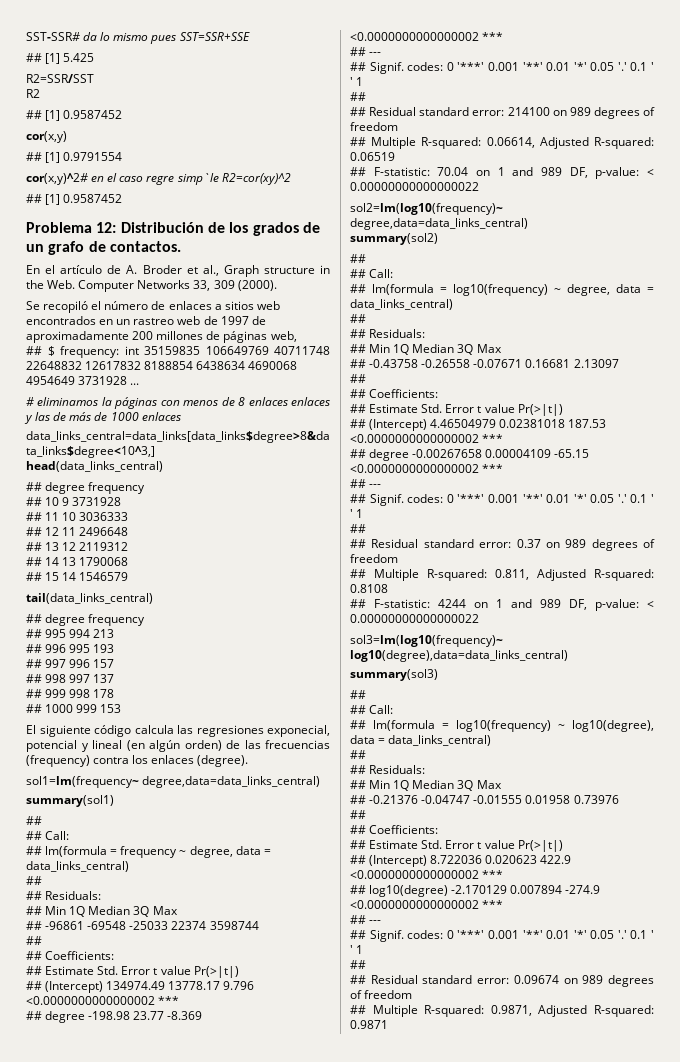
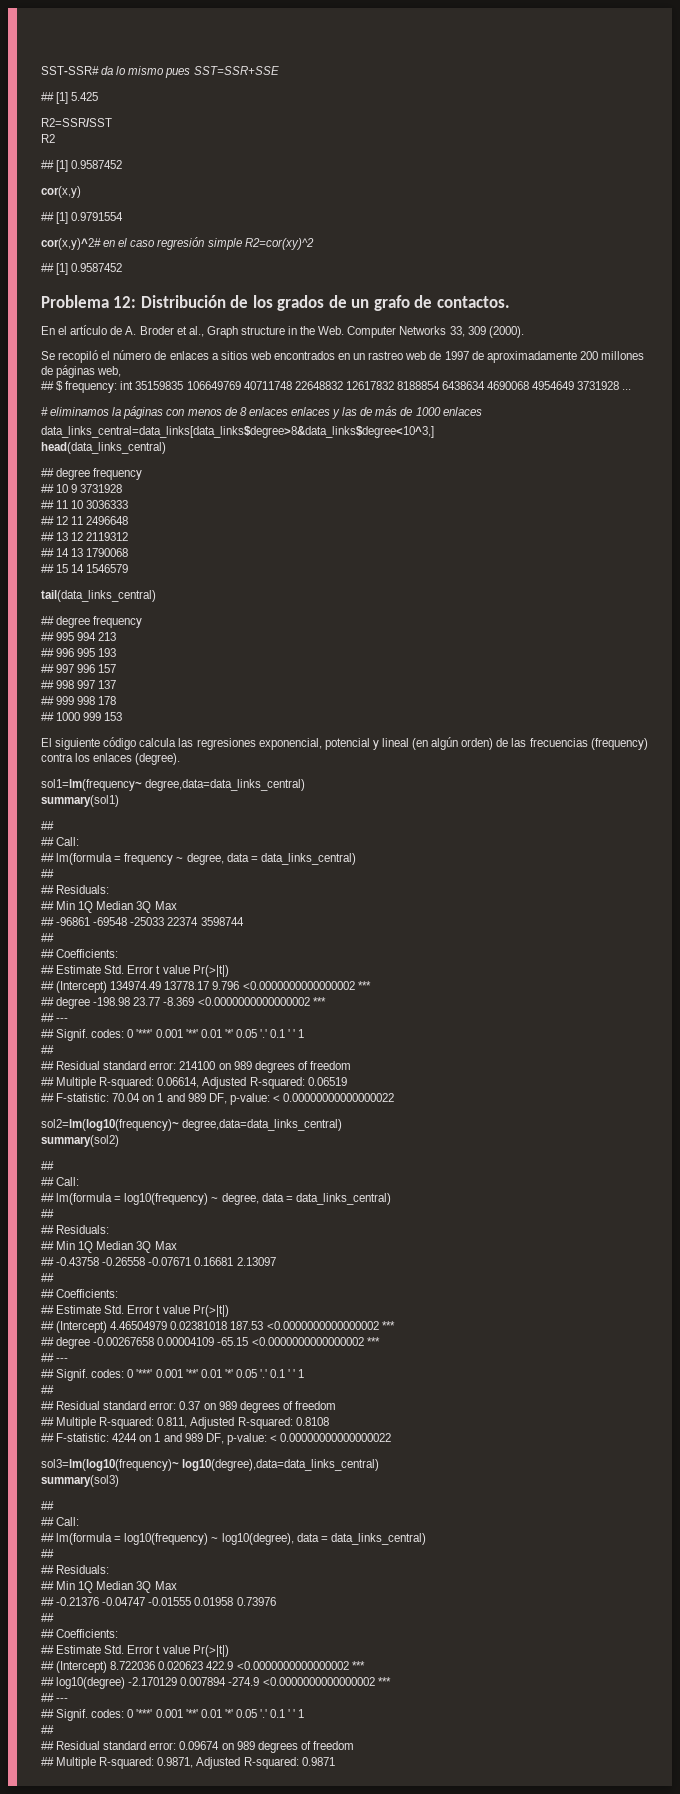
[146,173,219,185] regre simp`le -> [157,237,242,250] regresión simple
[267,725,330,737] exponecial, -> [258,738,322,750] exponencial,

